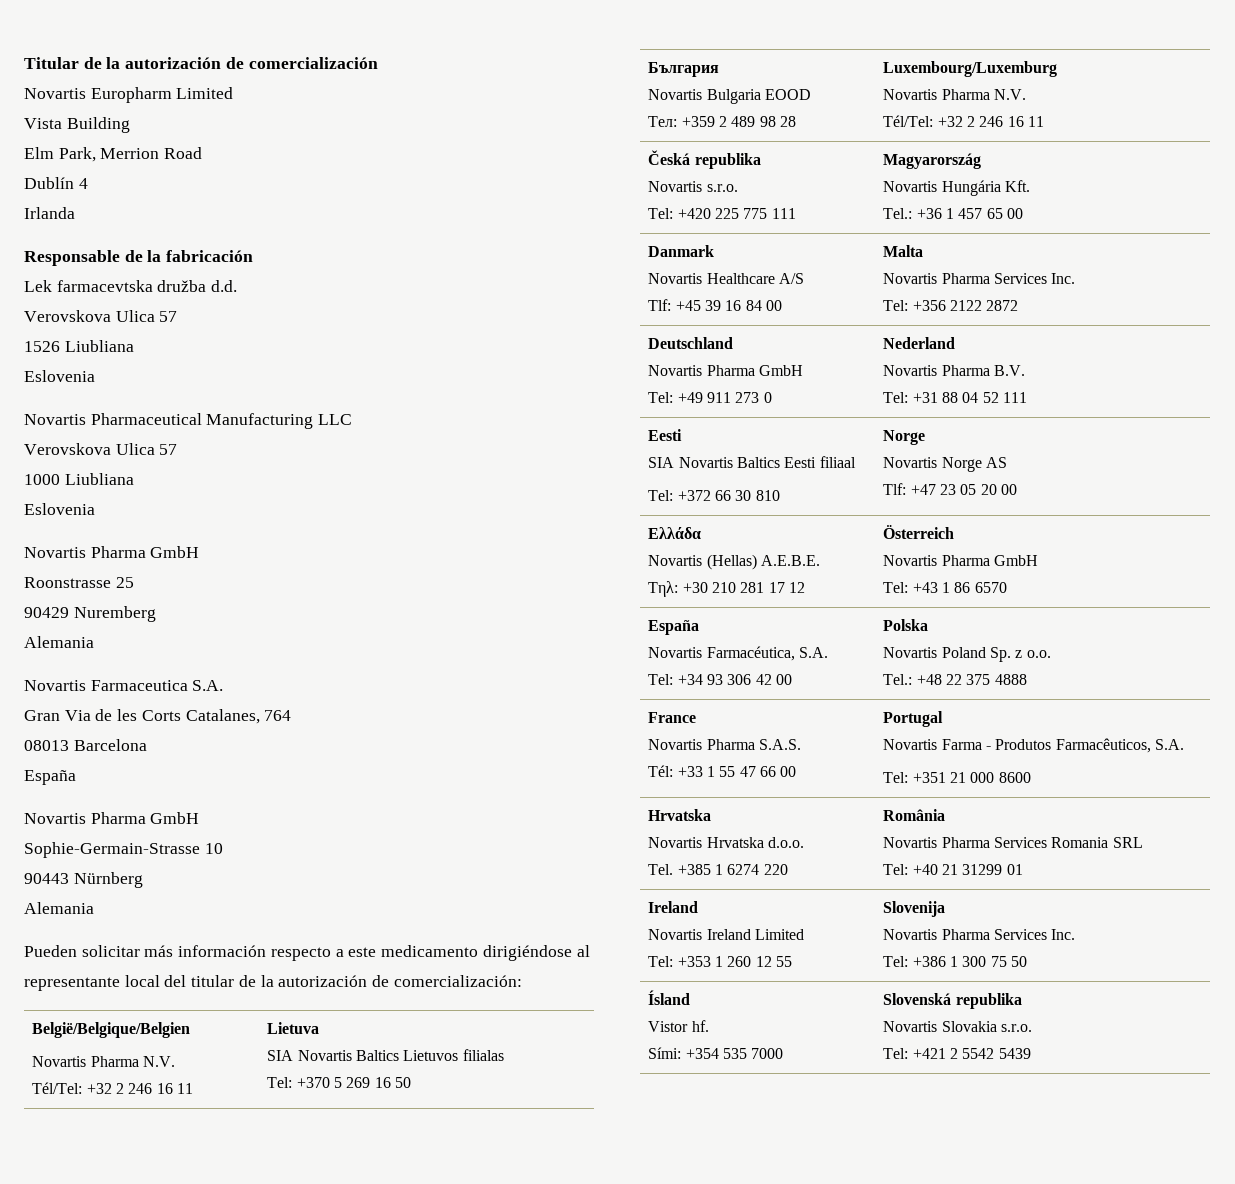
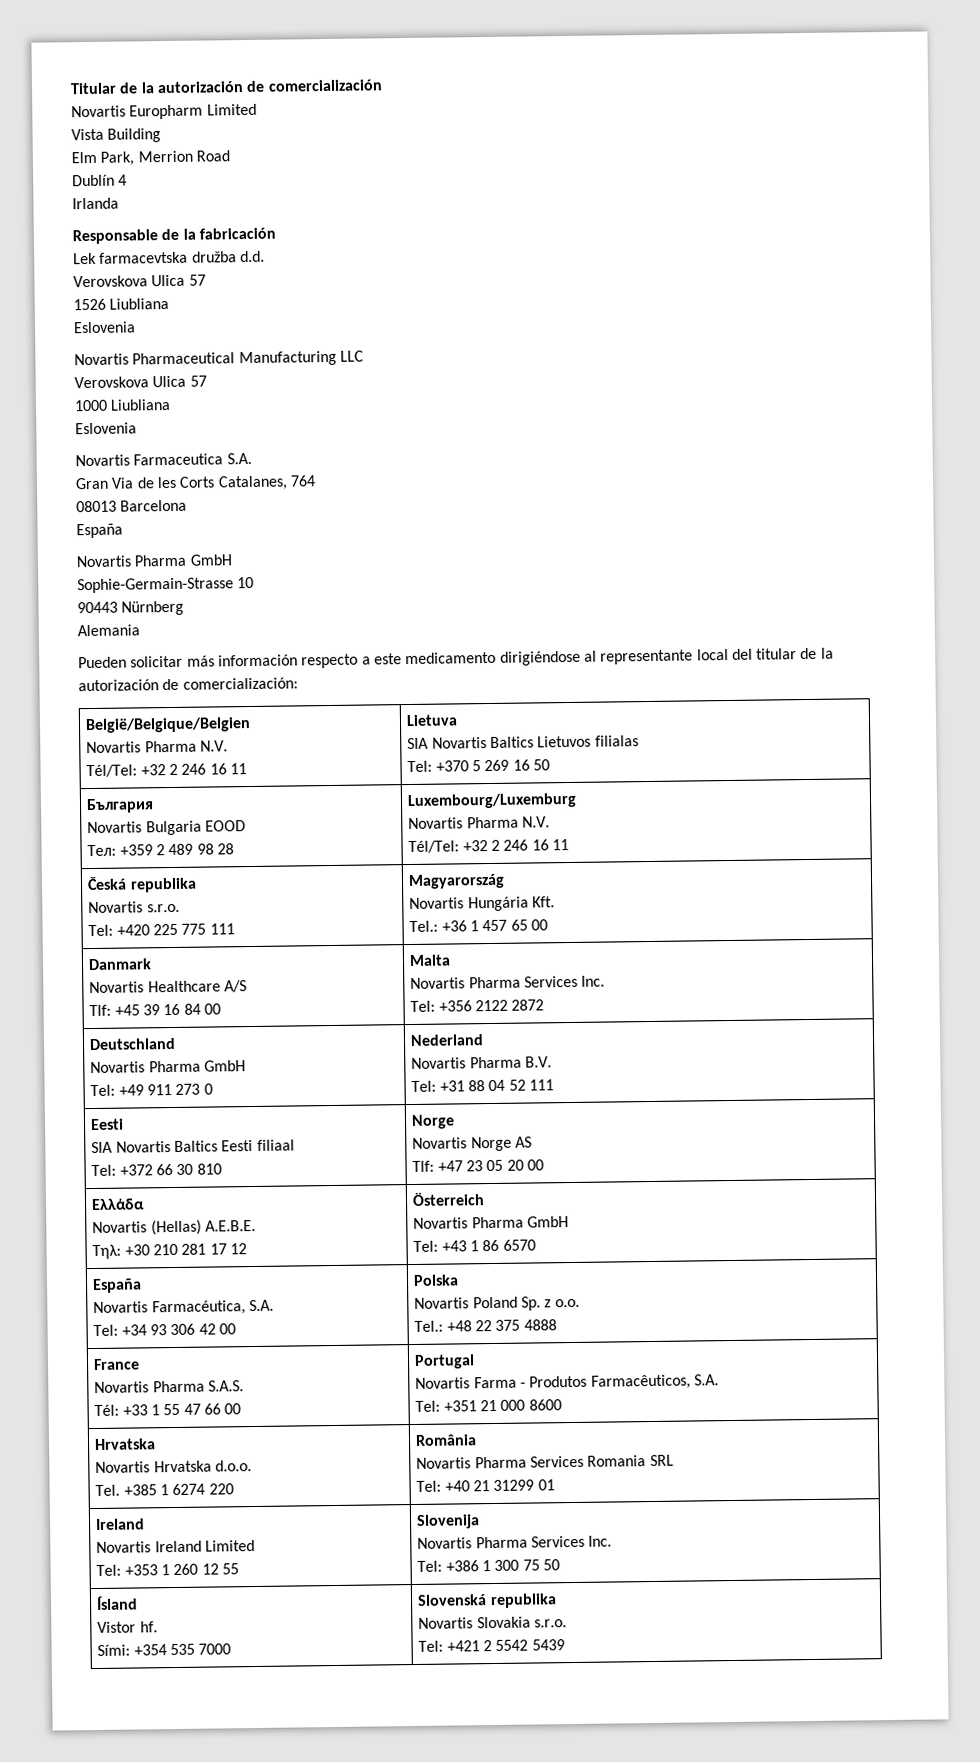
[24,546,200,558] [24,577,134,588] [24,606,156,622] [24,636,94,648] // Novartis Pharma GmbH // Roonstrasse 25 // 90429 Nuremberg // Alemania -> (137, 428) none

